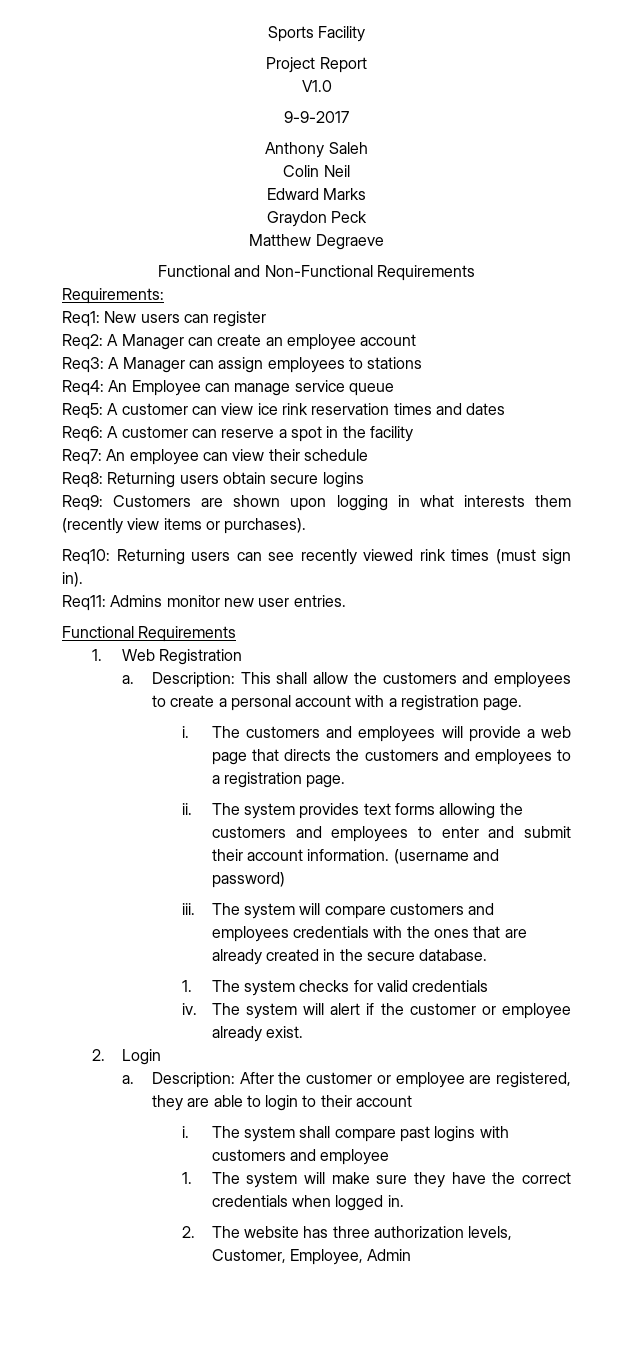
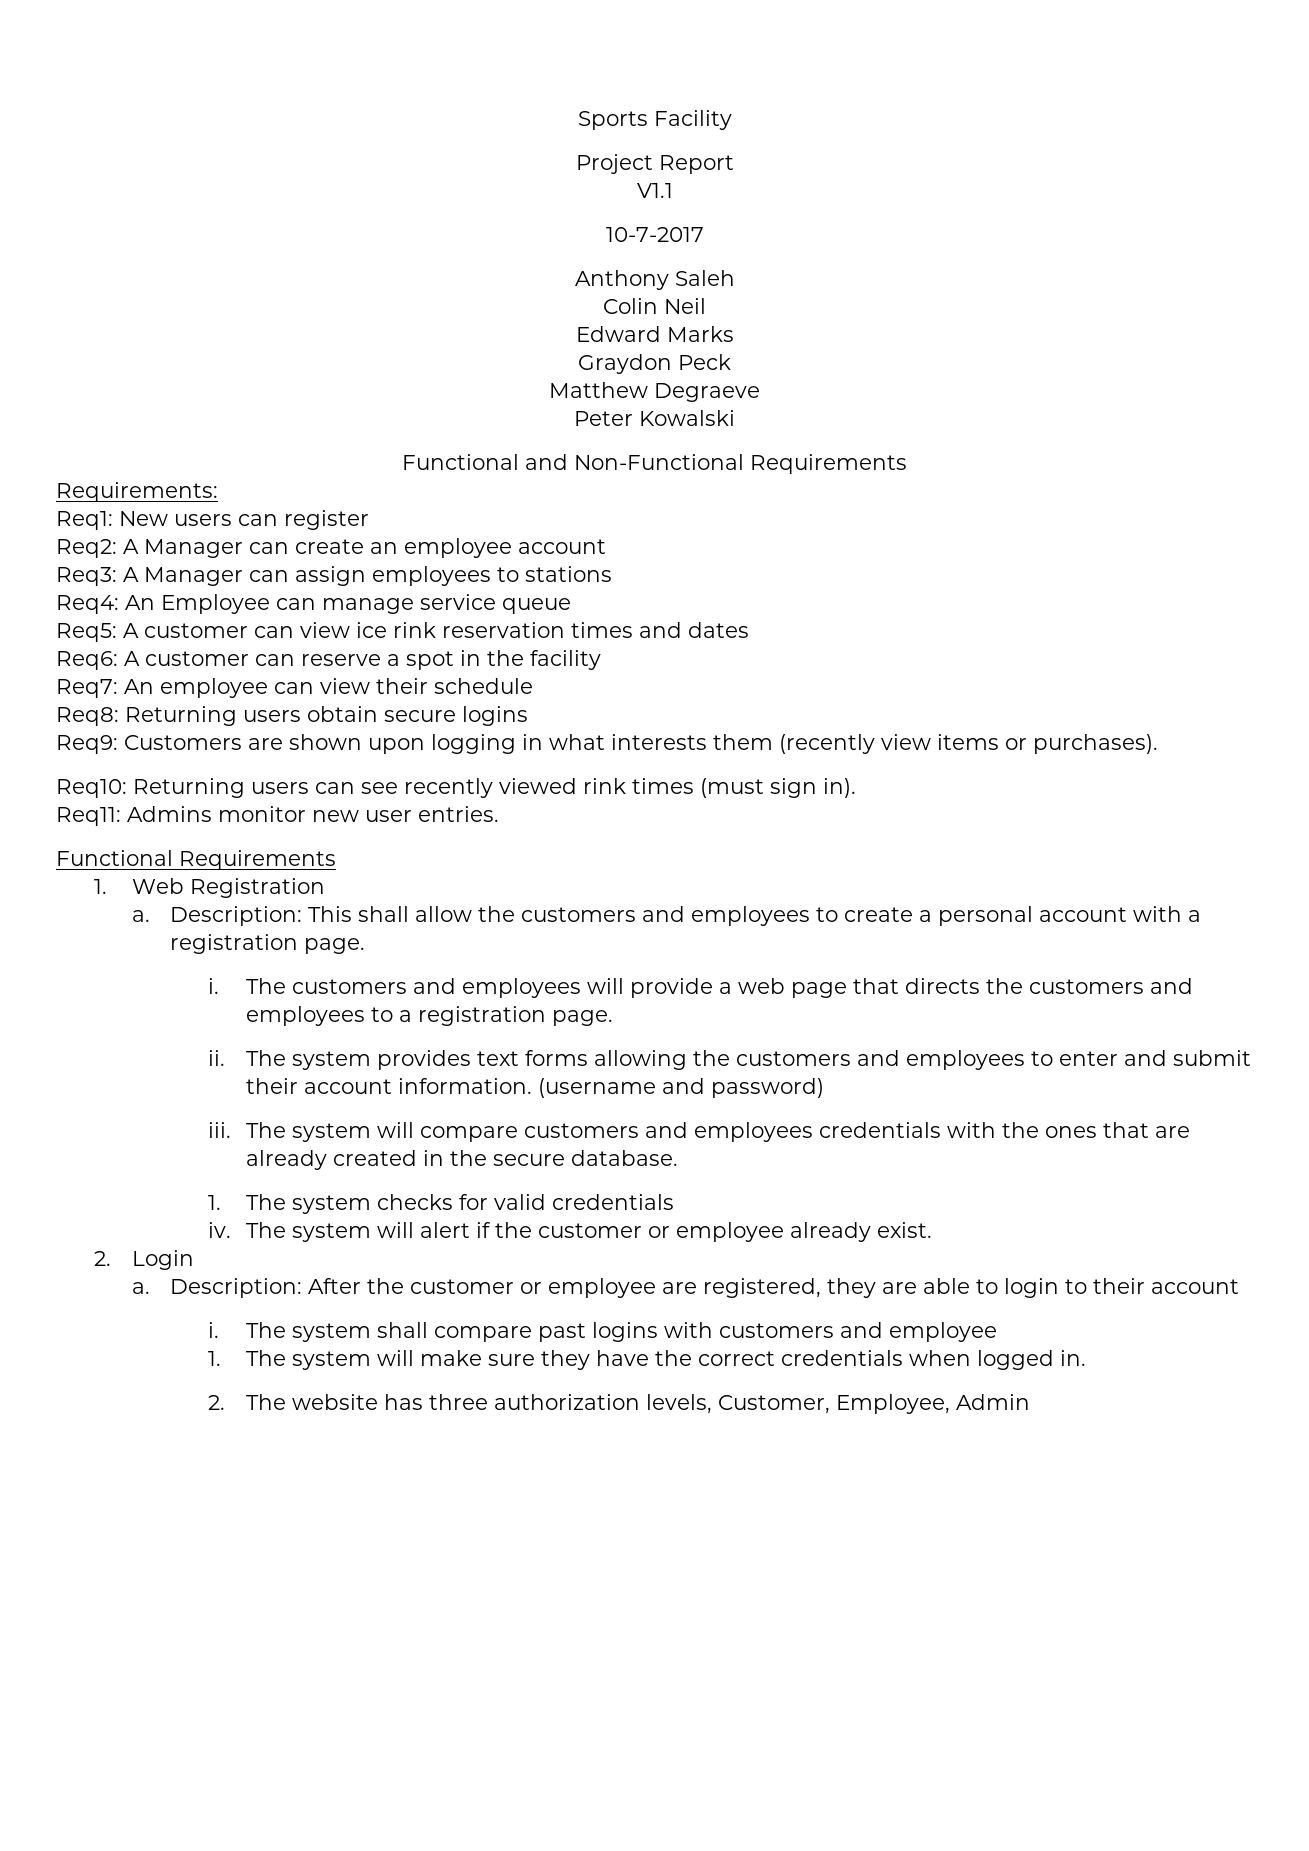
[301,80,332,92] [284,111,349,123] V1.0 // 9-9-2017 -> [636,183,673,198] [605,227,704,242] V1.1 // 10-7-2017
(384, 242) none -> [574,410,735,426] // Peter Kowalski

